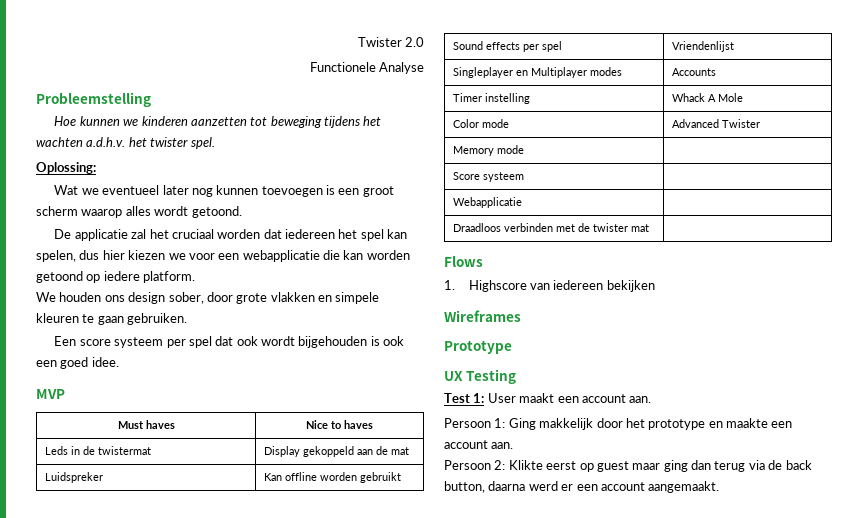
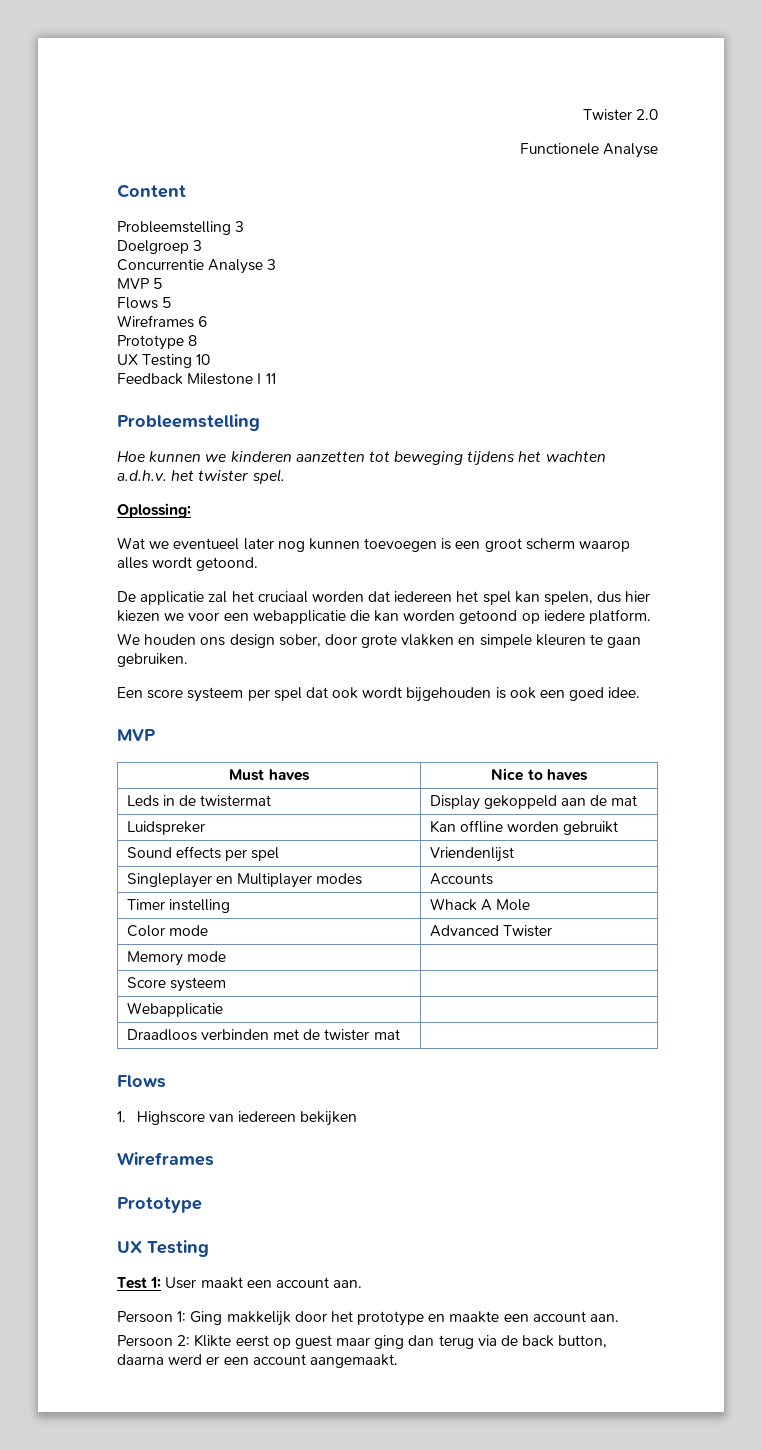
(424, 68) none -> [117,184,186,198] [117,221,245,235] [117,240,203,254] [117,259,277,274] [117,278,163,289] [117,297,172,309] [117,315,208,328] [117,335,198,350] [117,354,211,368] [117,373,276,385] // Content // Probleemstelling 3 // Doelgroep 3 // Concurrentie Analyse 3 // MVP 5 // Flows 5 // Wireframes 6 // Prototype 8 // UX Testing 10 // Feedback Milestone I 11

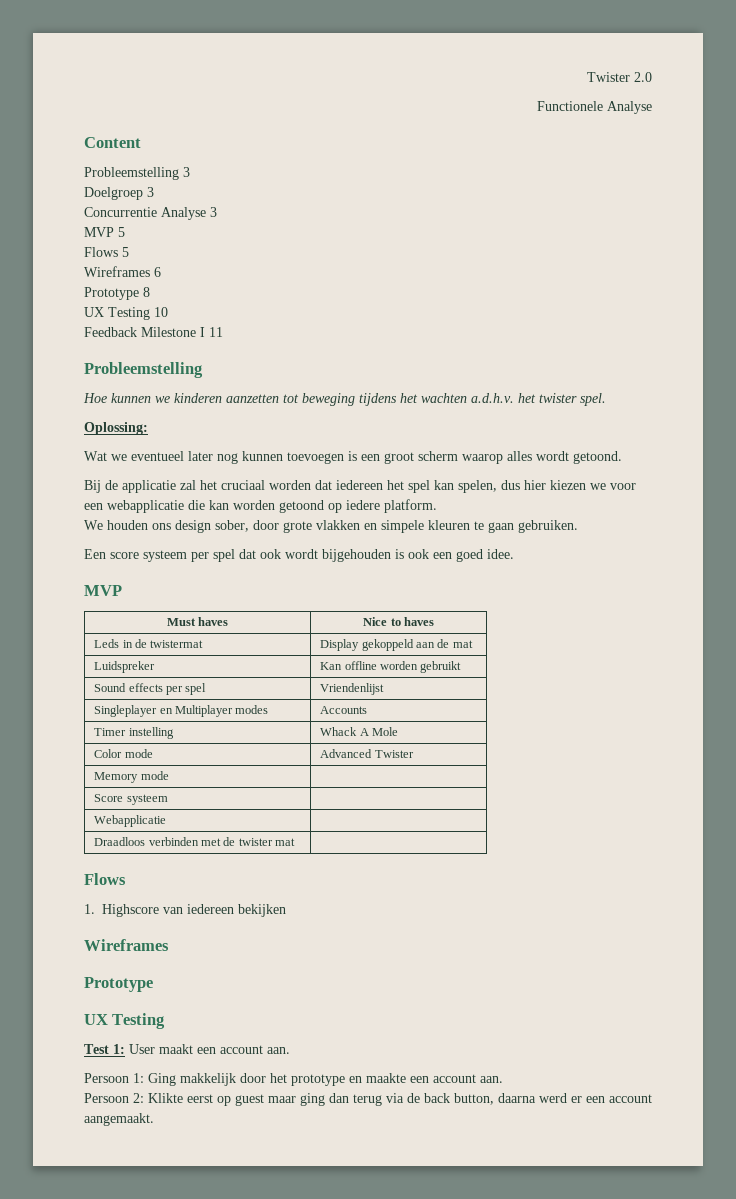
[117,591,136,602] De -> [84,480,118,493] Bij de

